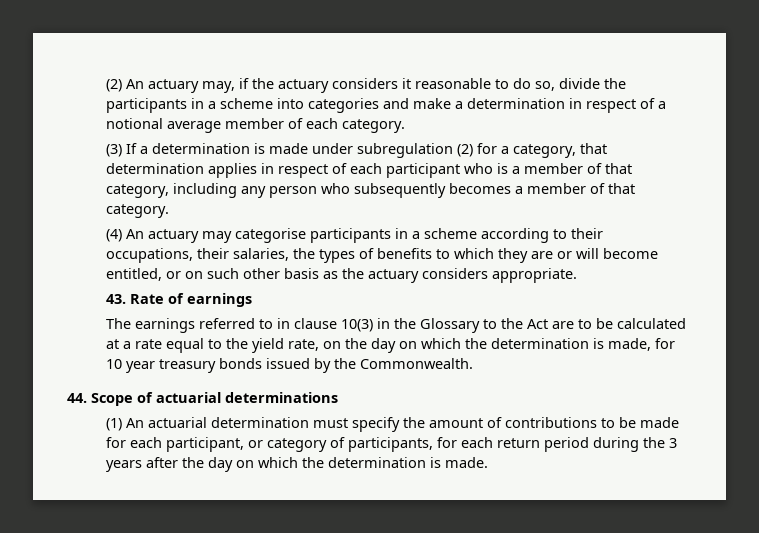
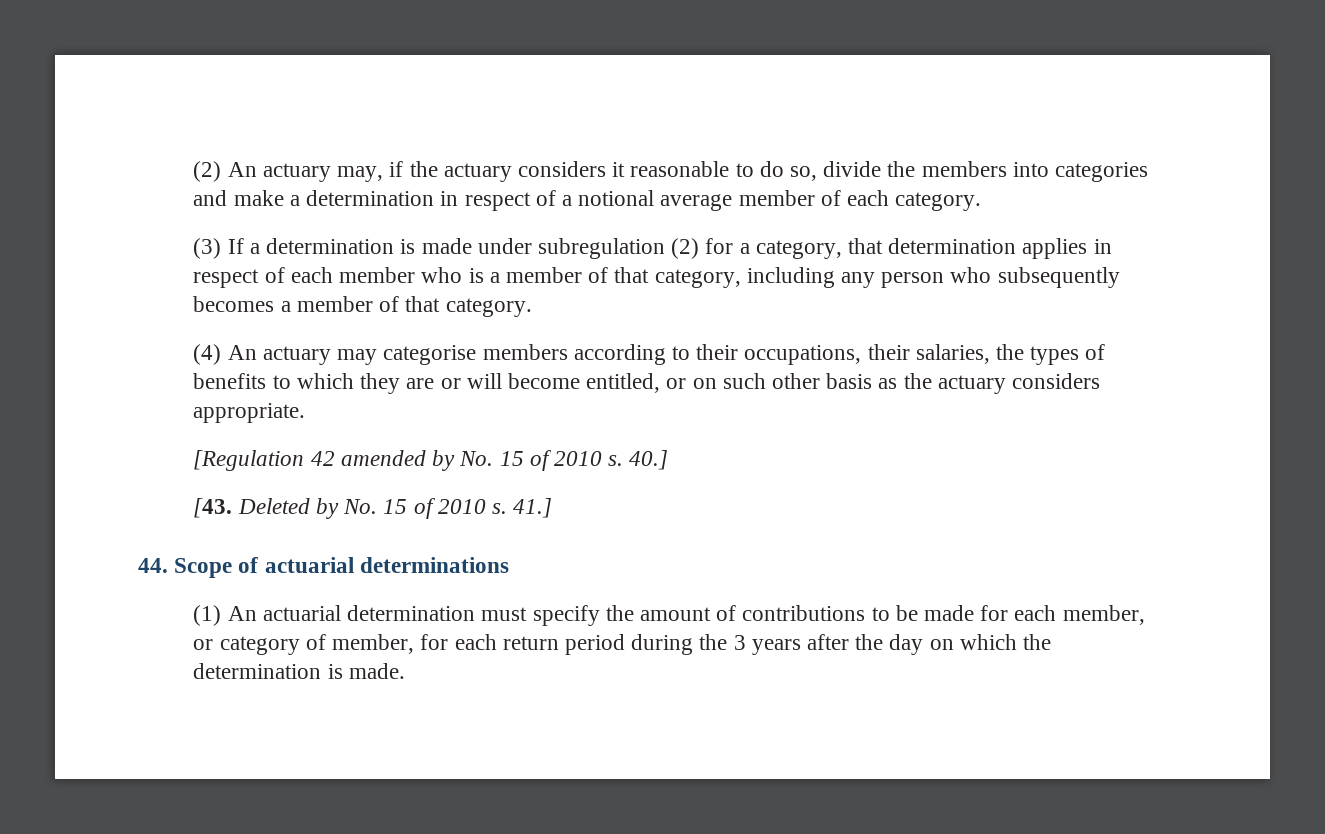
[105,98,273,113] participants in a scheme -> [921,161,1007,177] members
[385,163,460,178] participant -> [339,267,416,283] member
[309,228,477,243] participants in a scheme -> [482,344,568,360] members
[105,293,252,307] [105,318,686,333] [105,338,675,353] [105,358,473,373] 43. Rate of earnings // The earnings referred to in clause 10(3) in the Glossary to the Act are to be calculated at a rate equal to the yield rate, on the day on which the determination is made, for 10 year treasury bonds issued by the Commonwealth. -> [193,450,669,471] [193,498,553,519] [Regulation 42 amended by No. 15 of 2010 s. 40.] // [43. Deleted by No. 15 of 2010 s. 41.]
[165,437,244,452] participant, -> [1062,605,1145,625] member,
[347,437,433,452] participants, -> [332,634,415,654] member,

